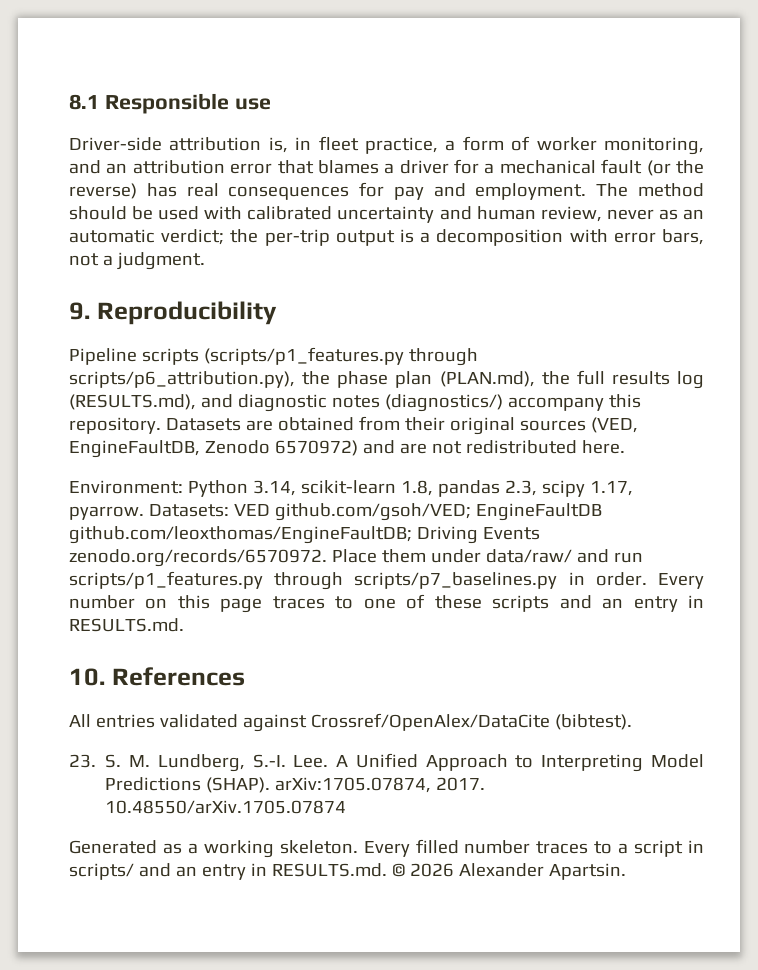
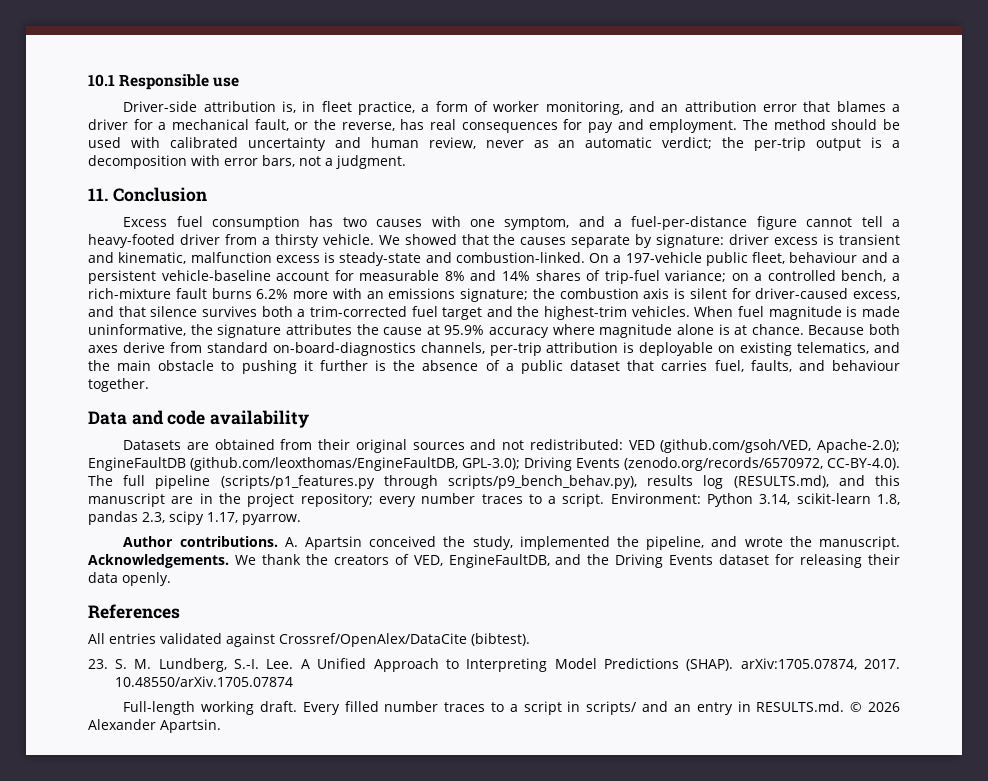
[69,94,99,110] 8.1 -> [88,74,115,87] 10.1
[601,159,704,176] [69,183,137,199] fault (or the reverse) -> [254,119,395,131] fault, or the reverse,
[69,301,277,325] [69,347,478,366] [69,370,704,389] [69,394,641,412] [69,417,161,434] 9. Reproducibility // Pipeline scripts (scripts/p1_features.py through scripts/p6_attribution.py), the phase plan (PLAN.md), the full results log (RESULTS.md), and diagnostic notes (diagnostics/) accompany this repository. -> [88,187,207,202] [123,216,901,230] [88,234,901,248] [88,252,900,266] [88,270,900,284] [88,288,900,302] [88,306,900,320] [88,324,900,338] [88,342,900,356] [88,360,900,374] [88,378,149,392] [88,410,310,428] 11. Conclusion // Excess fuel consumption has two causes with one symptom, and a fuel-per-distance figure cannot tell a heavy-footed driver from a thirsty vehicle. We showed that the causes separate by signature: driver excess is transient and kinematic, malfunction excess is steady-state and combustion-linked. On a 197-vehicle public fleet, behaviour and a persistent vehicle-baseline account for measurable 8% and 14% shares of trip-fuel variance; on a controlled bench, a rich-mixture fault burns 6.2% more with an emissions signature; the combustion axis is silent for driver-caused excess, and that silence survives both a trim-corrected fuel target and the highest-trim vehicles. When fuel magnitude is made uninformative, the signature attributes the cause at 95.9% accuracy where magnitude alone is at chance. Because both axes derive from standard on-board-diagnostics channels, per-trip attribution is deployable on existing telematics, and the main obstacle to pushing it further is the absence of a public dataset that carries fuel, faults, and behaviour together. // Data and code availability //
[590,417,638,433] [69,440,625,458] (VED, EngineFaultDB, Zenodo 6570972) and are not redistributed here. // -> [470,439,901,453] [88,457,900,471] [88,475,901,489] [88,493,605,507] and not redistributed: VED (github.com/gsoh/VED, Apache-2.0); EngineFaultDB (github.com/leoxthomas/EngineFaultDB, GPL-3.0); Driving Events (zenodo.org/records/6570972, CC-BY-4.0). The full pipeline (scripts/p1_features.py through scripts/p9_bench_behav.py), results log (RESULTS.md), and this manuscript are in the project repository; every number traces to a script.
[148,503,602,521] [69,526,540,544] [69,549,643,567] [69,571,704,590] [69,594,704,613] [69,618,184,632] [69,668,105,686] Datasets: VED github.com/gsoh/VED; EngineFaultDB github.com/leoxthomas/EngineFaultDB; Driving Events zenodo.org/records/6570972. Place them under data/raw/ and run scripts/p1_features.py through scripts/p7_baselines.py in order. Every number on this page traces to one of these scripts and an entry in RESULTS.md. // 10. -> [123,536,900,550] [88,554,900,568] [88,572,171,586] // Author contributions. A. Apartsin conceived the study, implemented the pipeline, and wrote the manuscript. Acknowledgements. We thank the creators of VED, EngineFaultDB, and the Driving Events dataset for releasing their data openly. //
[69,840,358,858] Generated as a working skeleton. -> [123,701,297,715] Full-length working draft.

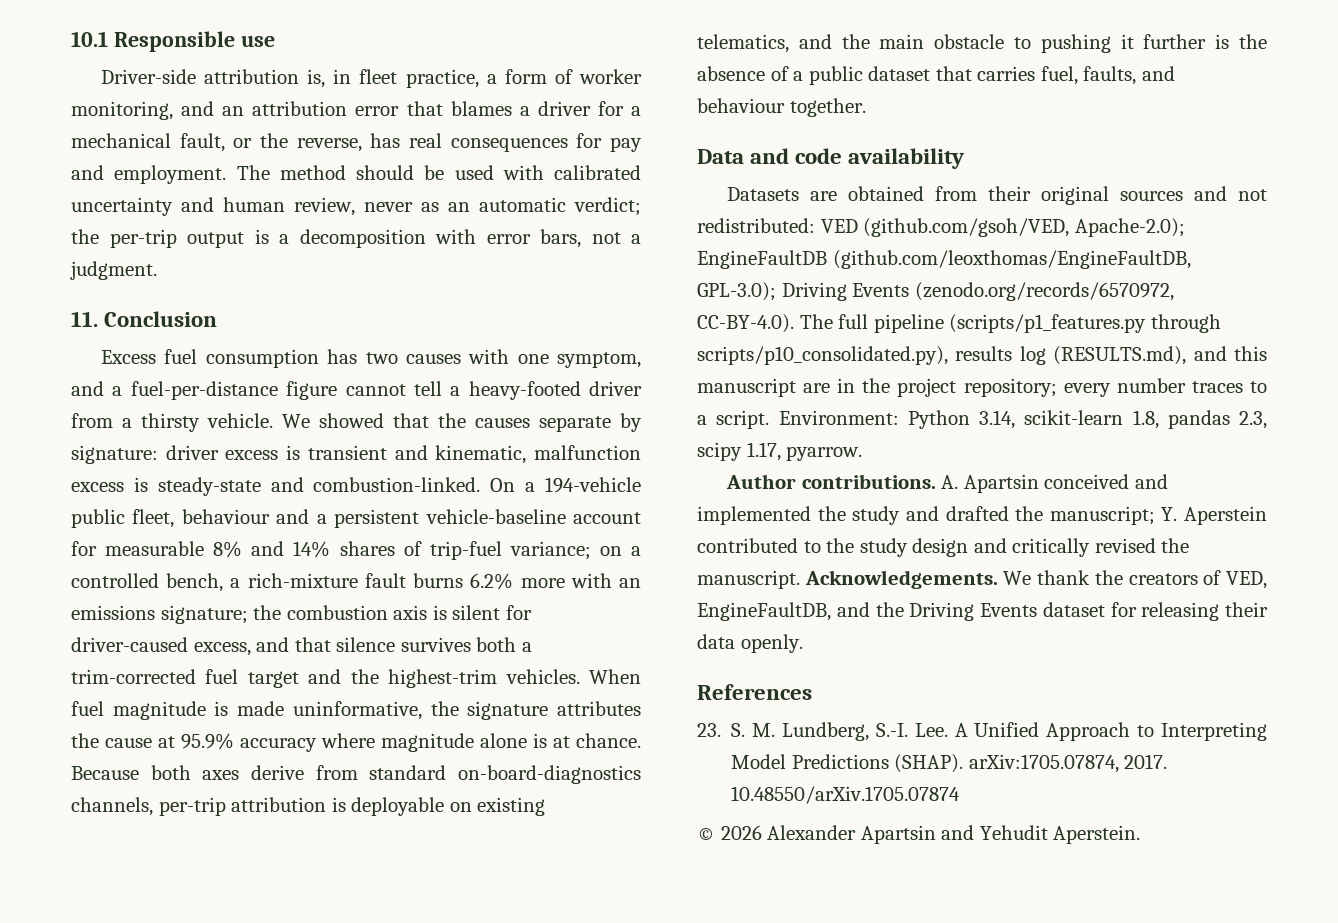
[625,252,702,263] 197-vehicle -> [545,477,641,493] 194-vehicle
[448,475,637,489] scripts/p9_bench_behav.py), -> [697,346,948,365] scripts/p10_consolidated.py),
[443,536,783,550] the study, implemented the pipeline, and wrote -> [1134,474,1168,489] [697,506,1267,525] [697,538,1156,557] and implemented the study and drafted the manuscript; Y. Aperstein contributed to the study design and critically revised
[88,633,530,647] // All entries validated against Crossref/OpenAlex/DataCite (bibtest). -> (812, 692) none
[123,701,901,715] [88,719,221,733] Full-length working draft. Every filled number traces to a script in scripts/ and an entry in RESULTS.md. © 2026 Alexander Apartsin. -> [697,825,1141,844] © 2026 Alexander Apartsin and Yehudit Aperstein.

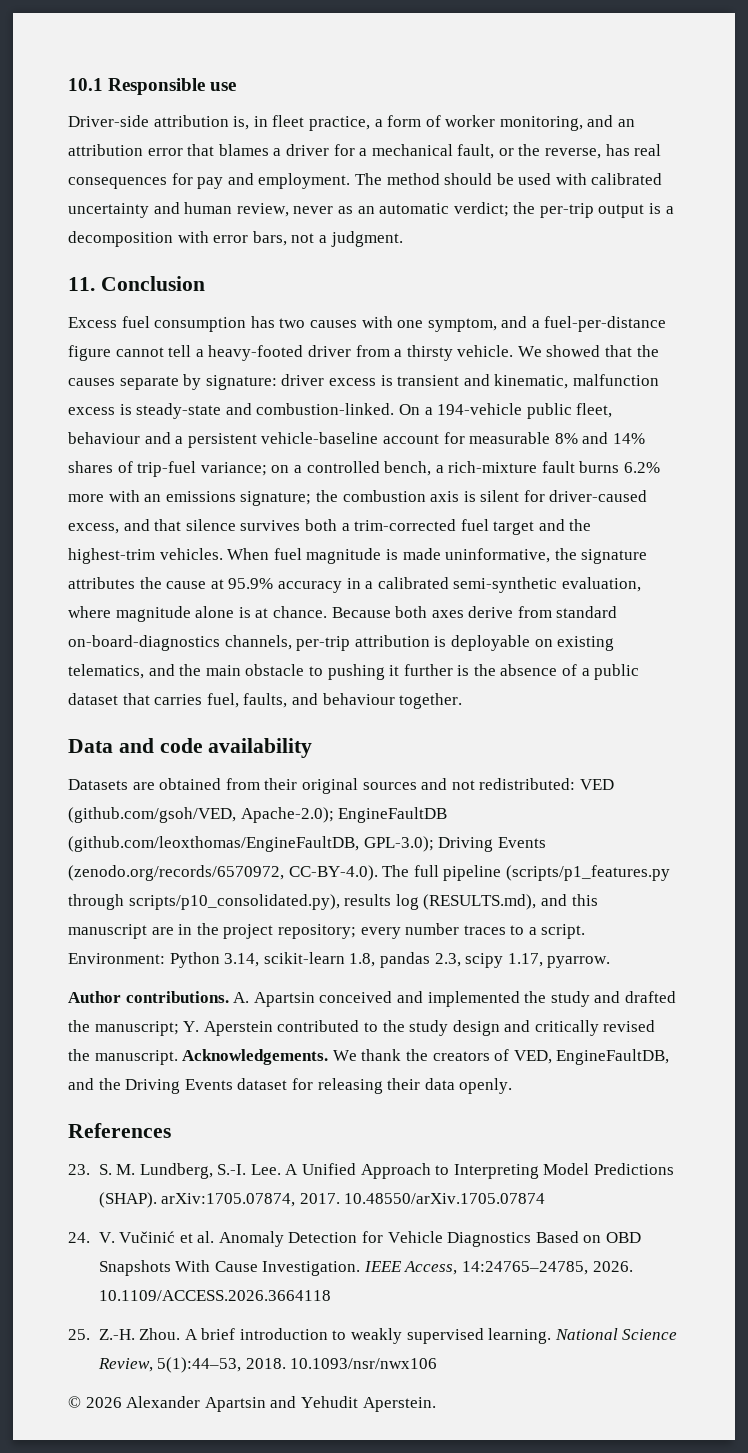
(317, 745) none -> [346,577,641,593] in a calibrated semi-synthetic evaluation,
(961, 795) none -> [68,1231,641,1247] [98,1260,633,1276] [98,1290,331,1301] [68,1328,678,1344] [97,1357,438,1373] // 24. V. Vučinić et al. Anomaly Detection for Vehicle Diagnostics Based on OBD Snapshots With Cause Investigation. IEEE Access, 14:24765–24785, 2026. 10.1109/ACCESS.2026.3664118 // 25. Z.-H. Zhou. A brief introduction to weakly supervised learning. National Science Review, 5(1):44–53, 2018. 10.1093/nsr/nwx106

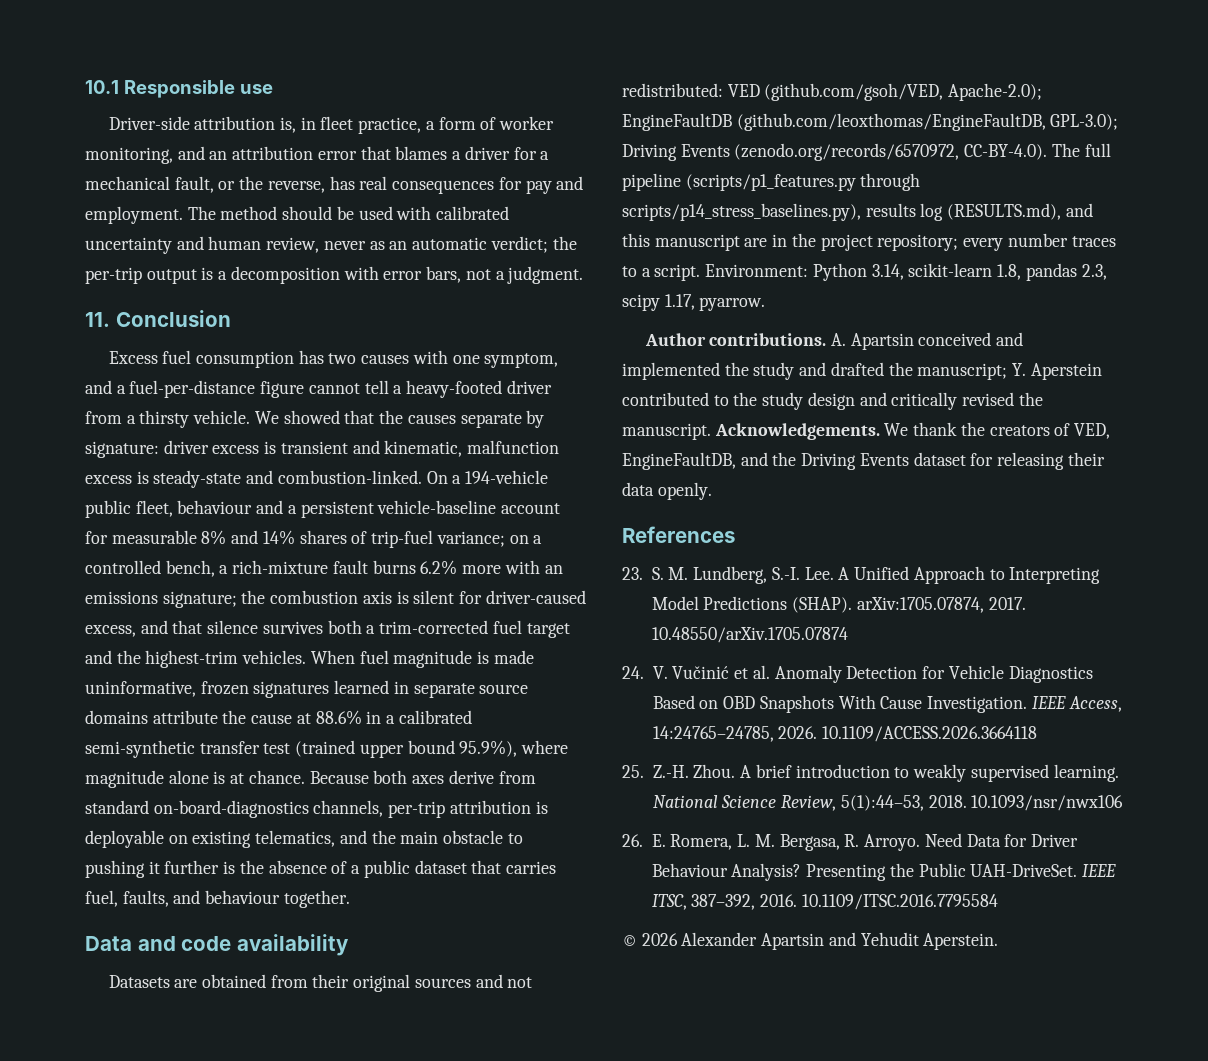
[554,548,648,564] [68,577,135,589] the signature attributes -> [200,680,529,698] [85,710,218,724] frozen signatures learned in separate source domains attribute
[228,578,342,593] 95.9% accuracy -> [315,710,362,725] 88.6%
[561,577,641,592] evaluation, -> [199,740,518,758] transfer test (trained upper bound 95.9%),
[128,894,340,910] scripts/p10_consolidated.py), -> [622,203,861,221] scripts/p14_stress_baselines.py),
(438, 1363) none -> [622,833,1078,851] [651,863,1117,881] [651,894,998,910] // 26. E. Romera, L. M. Bergasa, R. Arroyo. Need Data for Driver Behaviour Analysis? Presenting the Public UAH-DriveSet. IEEE ITSC, 387–392, 2016. 10.1109/ITSC.2016.7795584

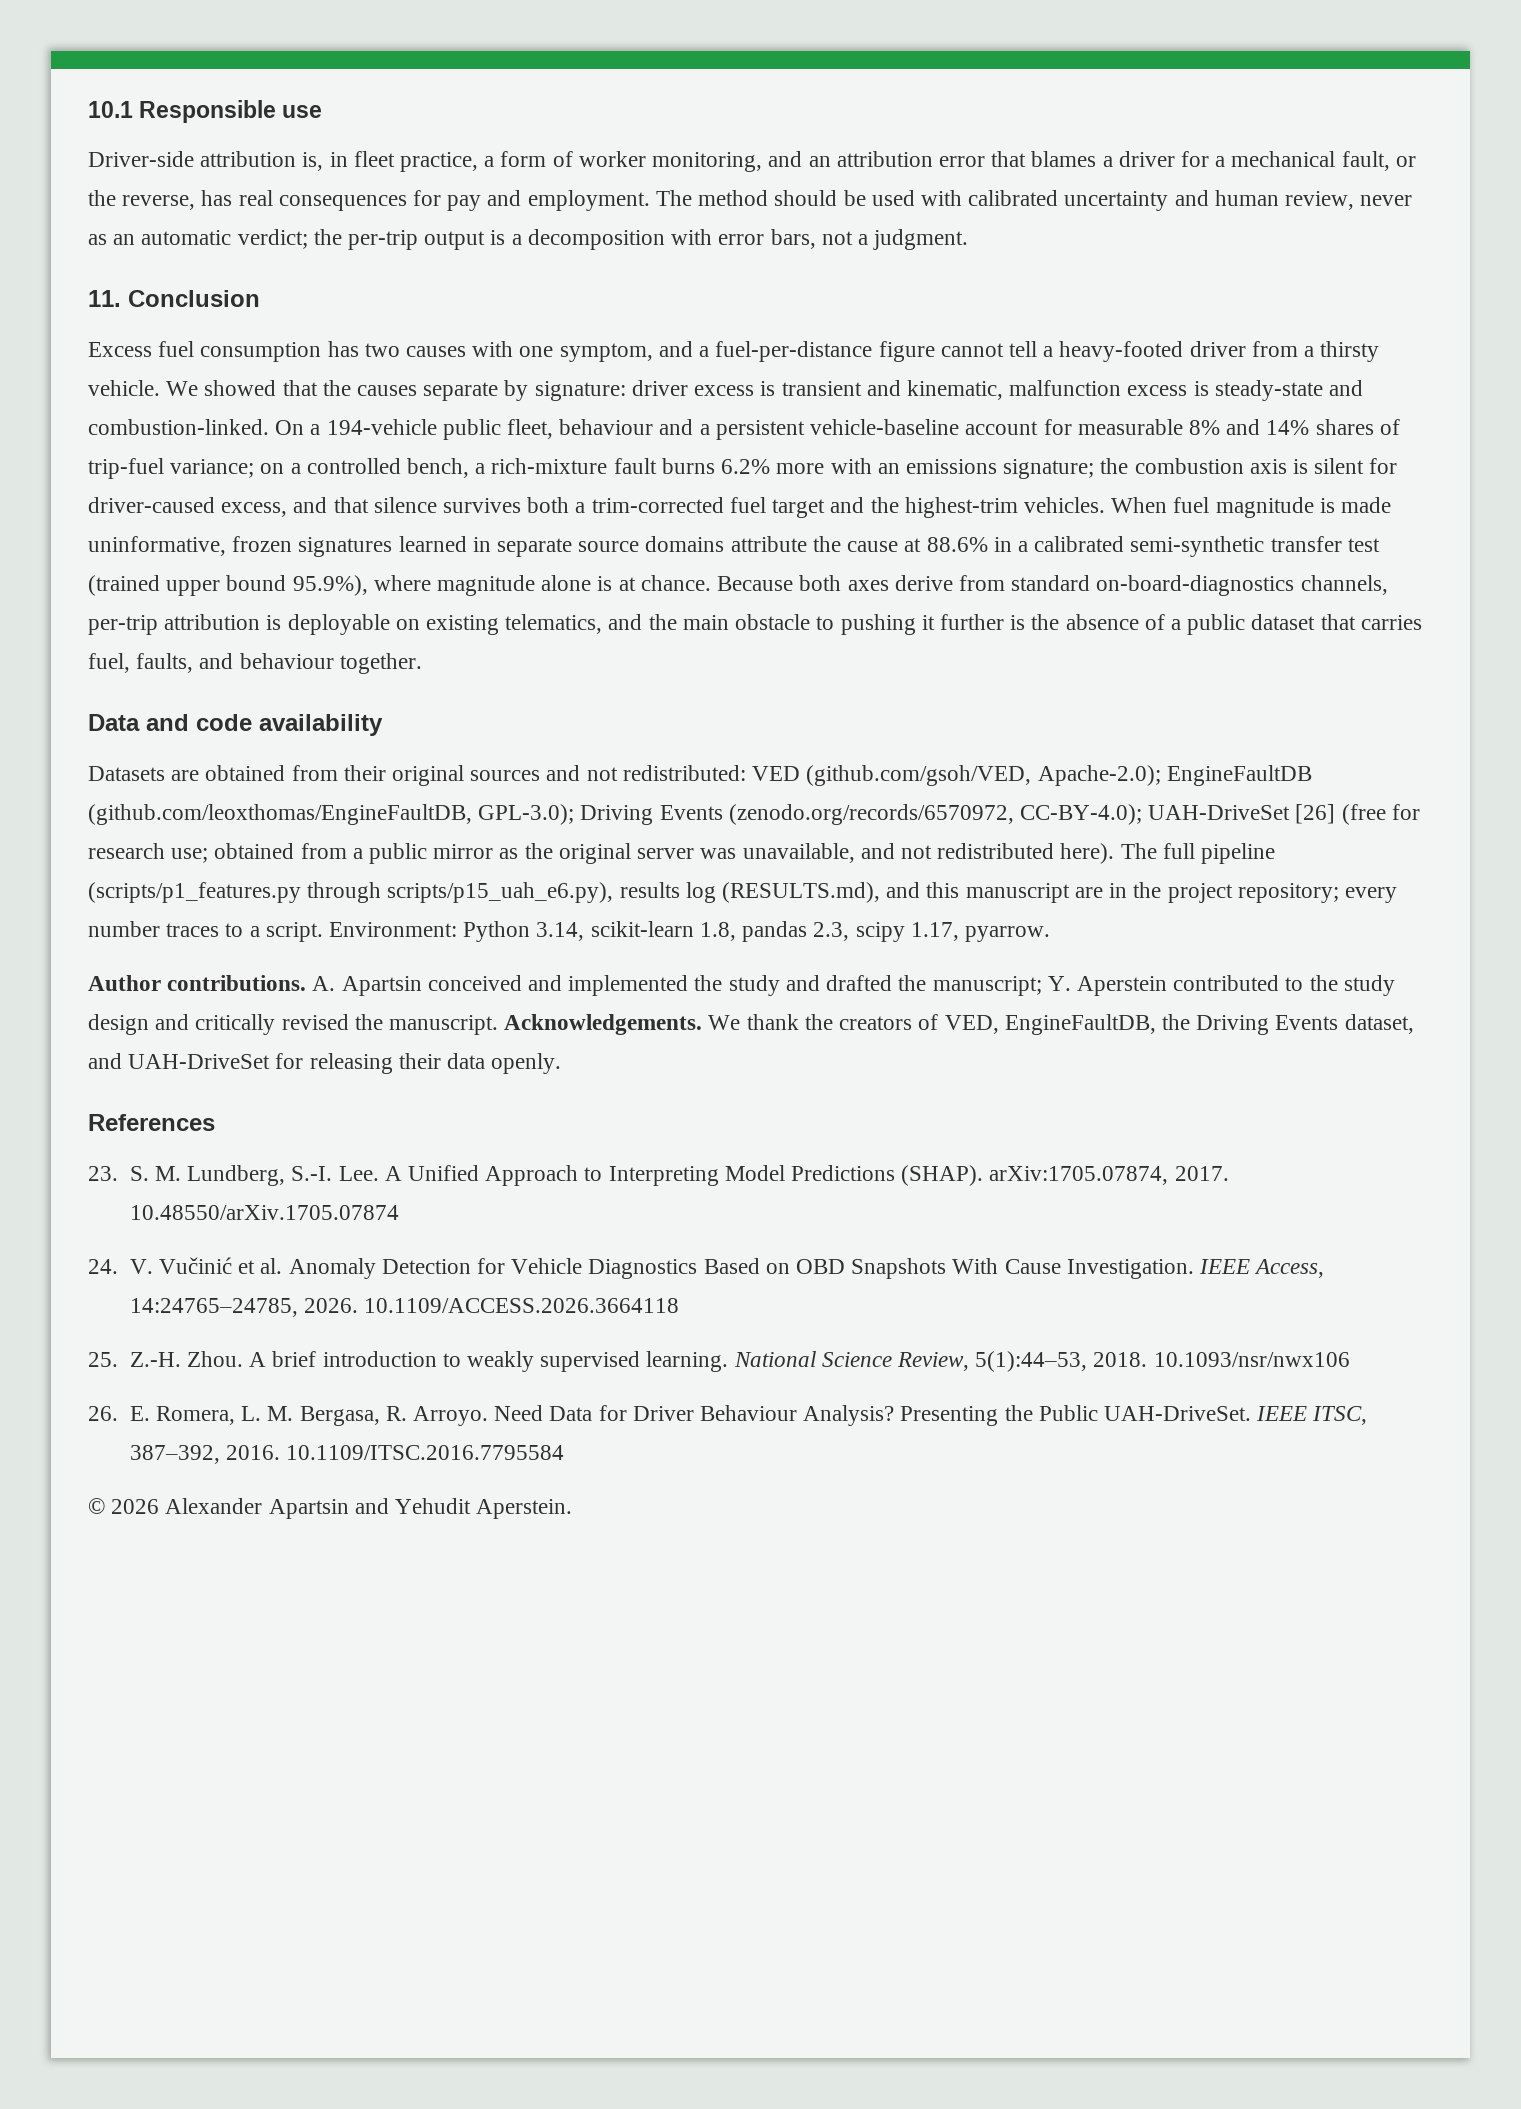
[964,144,1048,160] CC-BY-4.0). -> [1020,804,1420,825] [88,843,1115,864] CC-BY-4.0); UAH-DriveSet [26] (free for research use; obtained from a public mirror as the original server was unavailable, and not redistributed here).
[622,203,861,221] scripts/p14_stress_baselines.py), -> [387,882,614,903] scripts/p15_uah_e6.py),
[740,452,768,466] and -> (1156, 1024) none
[913,452,966,466] dataset -> [1344,1014,1414,1034] [88,1053,271,1069] dataset, and UAH-DriveSet

